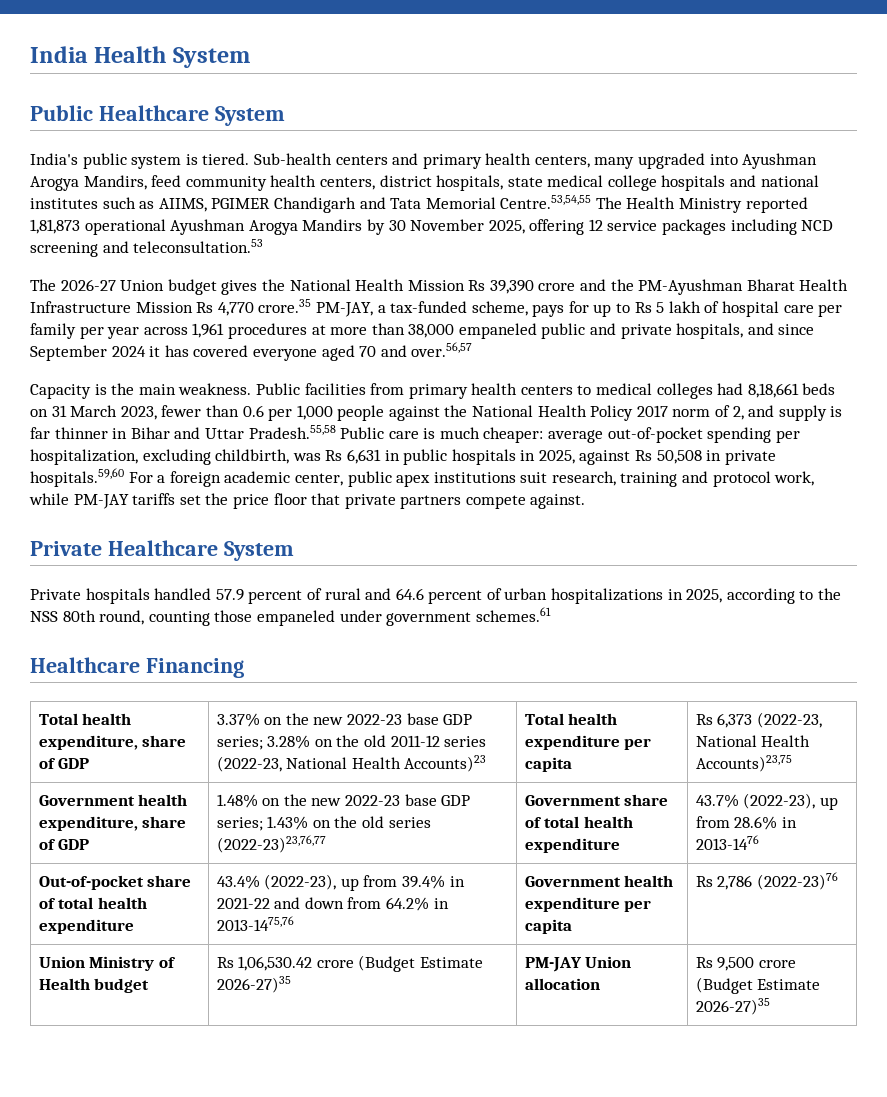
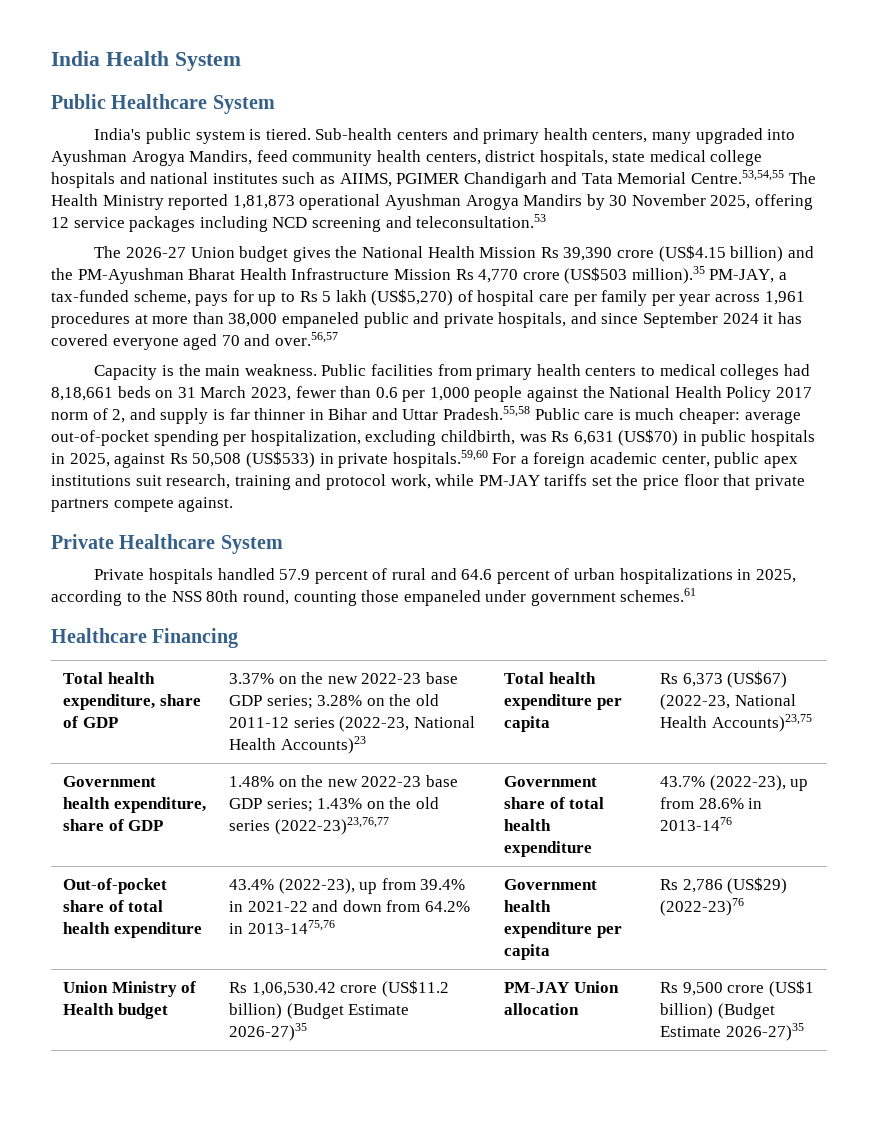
(576, 287) none -> [658,245,784,262] (US$4.15 billion)
[258,299,312,313] crore.35 -> [522,266,705,284] crore (US$503 million).35
(701, 307) none -> [371,289,454,306] (US$5,270)
(381, 456) none -> [618,429,679,446] (US$70)
(702, 457) none -> [245,451,315,468] (US$533)
(753, 720) none -> [727,671,788,688] (US$67)
(753, 882) none -> [727,877,788,894] (US$29)
(354, 964) none -> [381,980,449,997] [229,1003,283,1019] (US$11.2 billion)
(796, 964) none -> [768,980,814,997] [660,1003,714,1019] (US$1 billion)

